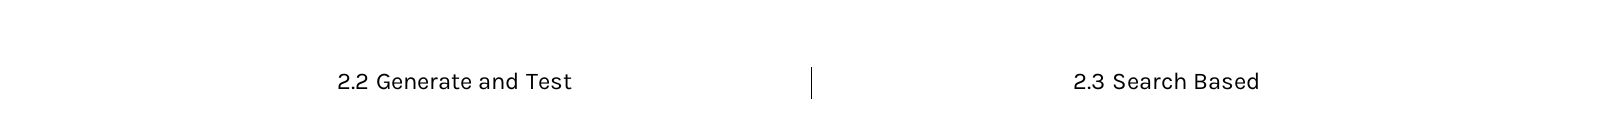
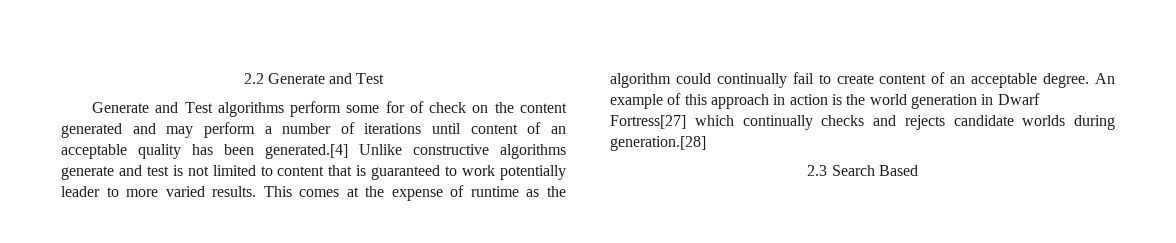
(572, 81) none -> [92,101,567,117] [61,122,566,138] [61,144,566,159] [61,165,566,180] [61,185,566,201] [610,72,1115,88] [610,93,1040,109] [610,115,1115,130] [610,136,706,151] // Generate and Test algorithms perform some for of check on the content generated and may perform a number of iterations until content of an acceptable quality has been generated.[4] Unlike constructive algorithms generate and test is not limited to content that is guaranteed to work potentially leader to more varied results. This comes at the expense of runtime as the algorithm could continually fail to create content of an acceptable degree. An example of this approach in action is the world generation in Dwarf Fortress[27] which continually checks and rejects candidate worlds during generation.[28]

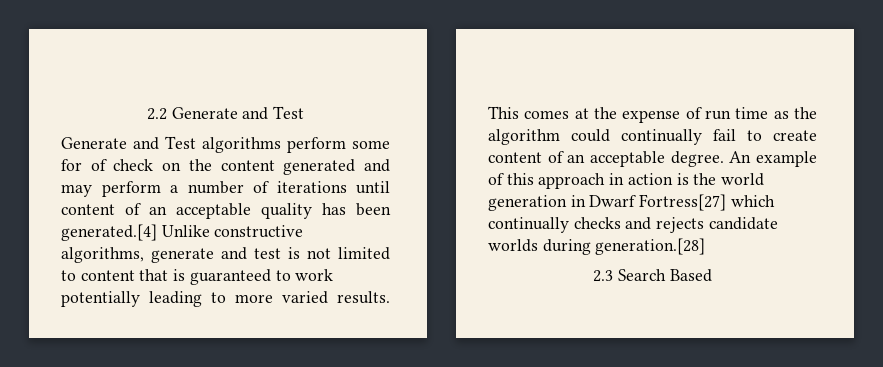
[500,144,566,159] algorithms -> [61,247,144,263] algorithms,
[61,186,100,197] leader -> [149,291,202,307] leading
[470,186,519,197] runtime -> [705,107,769,120] run time

